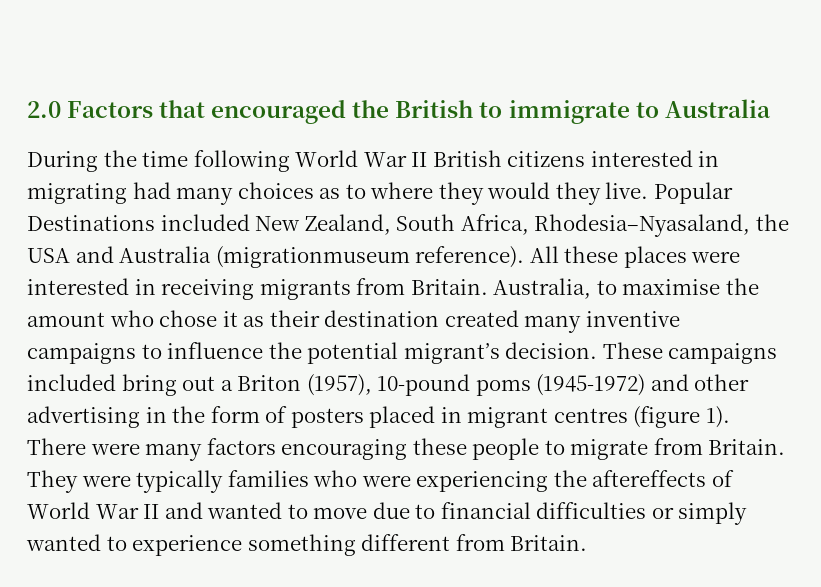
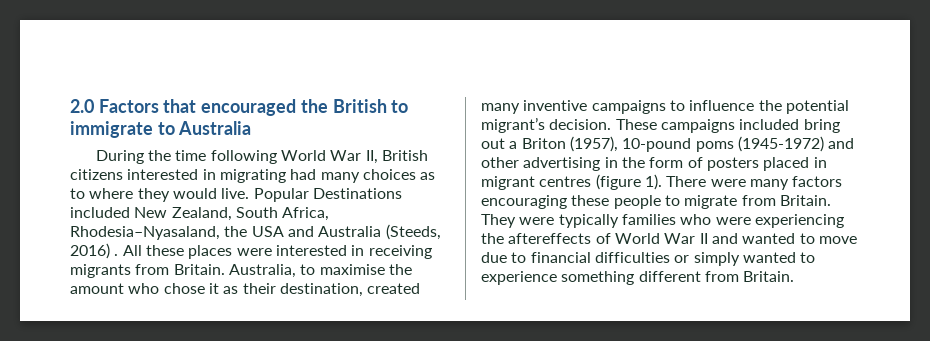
[411,152,428,167] II -> [365,150,378,164] II,
[555,182,601,205] they -> (217, 193) none
[215,246,525,268] (migrationmuseum reference). -> [385,224,441,240] [70,243,119,259] (Steeds, 2016) .
[324,310,440,327] destination -> [279,283,363,297] destination,

